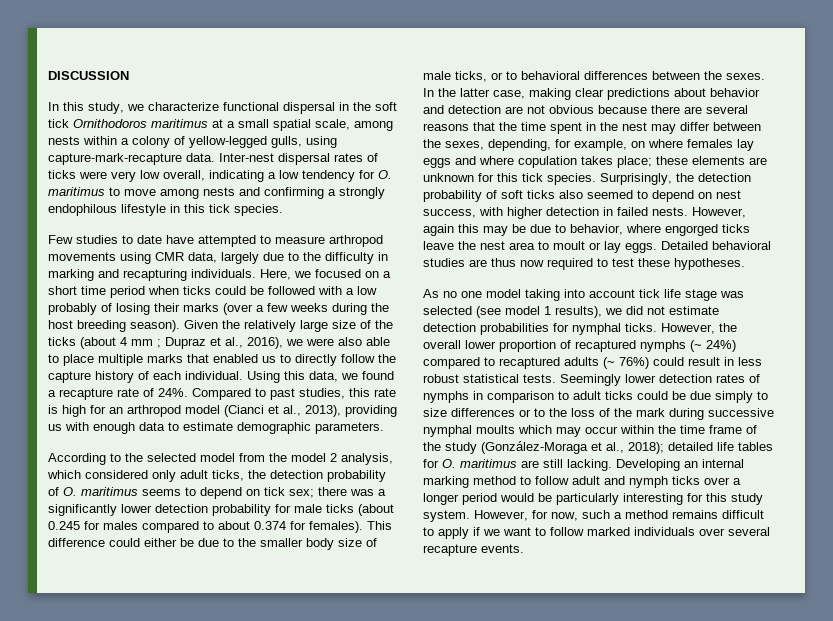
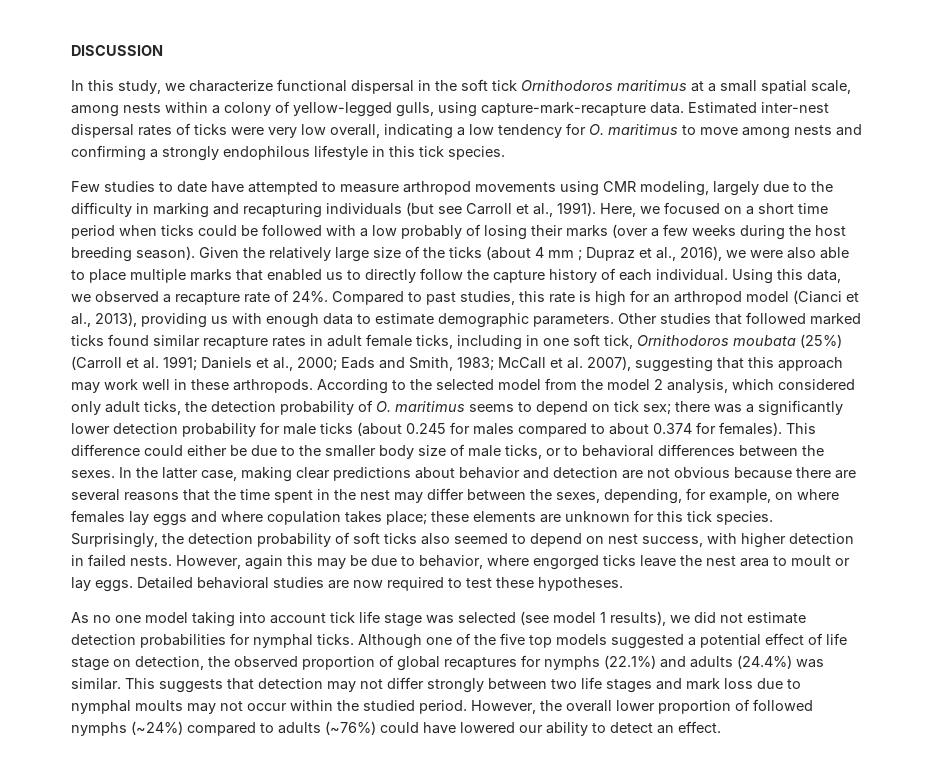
[219,153,274,162] Inter-nest -> [688,102,829,114] Estimated inter-nest
[188,252,217,263] data, -> [640,181,709,196] modeling,
[191,269,256,278] individuals. -> [326,202,596,217] individuals (but see Carroll et al., 1991).
[362,371,394,380] found -> [95,291,159,302] observed
(384, 428) // -> [618,312,861,325] [71,334,842,350] [71,356,843,372] [71,379,313,393] Other studies that followed marked ticks found similar recapture rates in adult female ticks, including in one soft tick, Ornithodoros moubata (25%) (Carroll et al. 1991; Daniels et al., 2000; Eads and Smith, 1983; McCall et al. 2007), suggesting that this approach may work well in these arthropods.
[491,258,516,267] thus -> (349, 584) none
(657, 327) none -> [358,633,847,649] [71,655,824,671] [71,677,801,693] [71,700,467,714] Although one of the five top models suggested a potential effect of life stage on detection, the observed proportion of global recaptures for nymphs (22.1%) and adults (24.4%) was similar. This suggests that detection may not differ strongly between two life stages and mark loss due to nymphal moults may not occur within the studied period.
[575,340,736,352] [423,357,762,369] [423,374,760,386] [423,391,768,403] [423,408,774,420] [423,425,757,437] [423,441,773,454] [423,459,744,471] [423,476,741,488] [423,493,763,505] [423,510,764,522] [423,527,770,539] [423,544,524,556] recaptured nymphs (~ 24%) compared to recaptured adults (~ 76%) could result in less robust statistical tests. Seemingly lower detection rates of nymphs in comparison to adult ticks could be due simply to size differences or to the loss of the mark during successive nymphal moults which may occur within the time frame of the study (González-Moraga et al., 2018); detailed life tables for O. maritimus are still lacking. Developing an internal marking method to follow adult and nymph ticks over a longer period would be particularly interesting for this study system. However, for now, such a method remains difficult to apply if we want to follow marked individuals over several recapture events. -> [753,699,813,711] [71,721,721,736] followed nymphs (~24%) compared to adults (~76%) could have lowered our ability to detect an effect.

